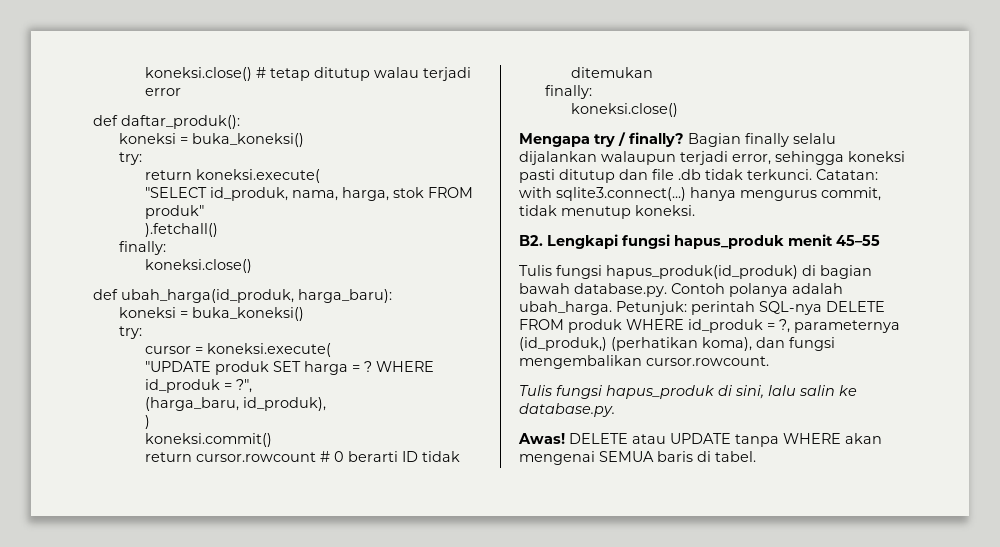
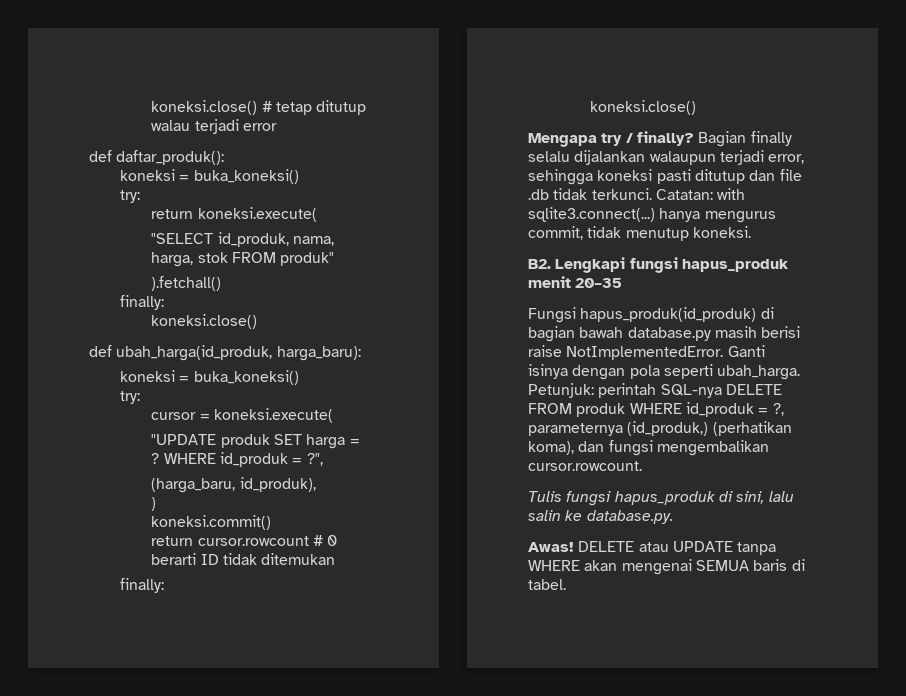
[836,235,880,246] [519,265,602,279] 45–55 // Tulis fungsi -> [575,278,623,288] [528,307,576,323] 20–35 // Fungsi
[574,283,843,297] database.py. Contoh polanya adalah -> [627,326,801,341] [528,345,765,360] [528,364,713,380] database.py masih berisi raise NotImplementedError. Ganti isinya dengan pola seperti

